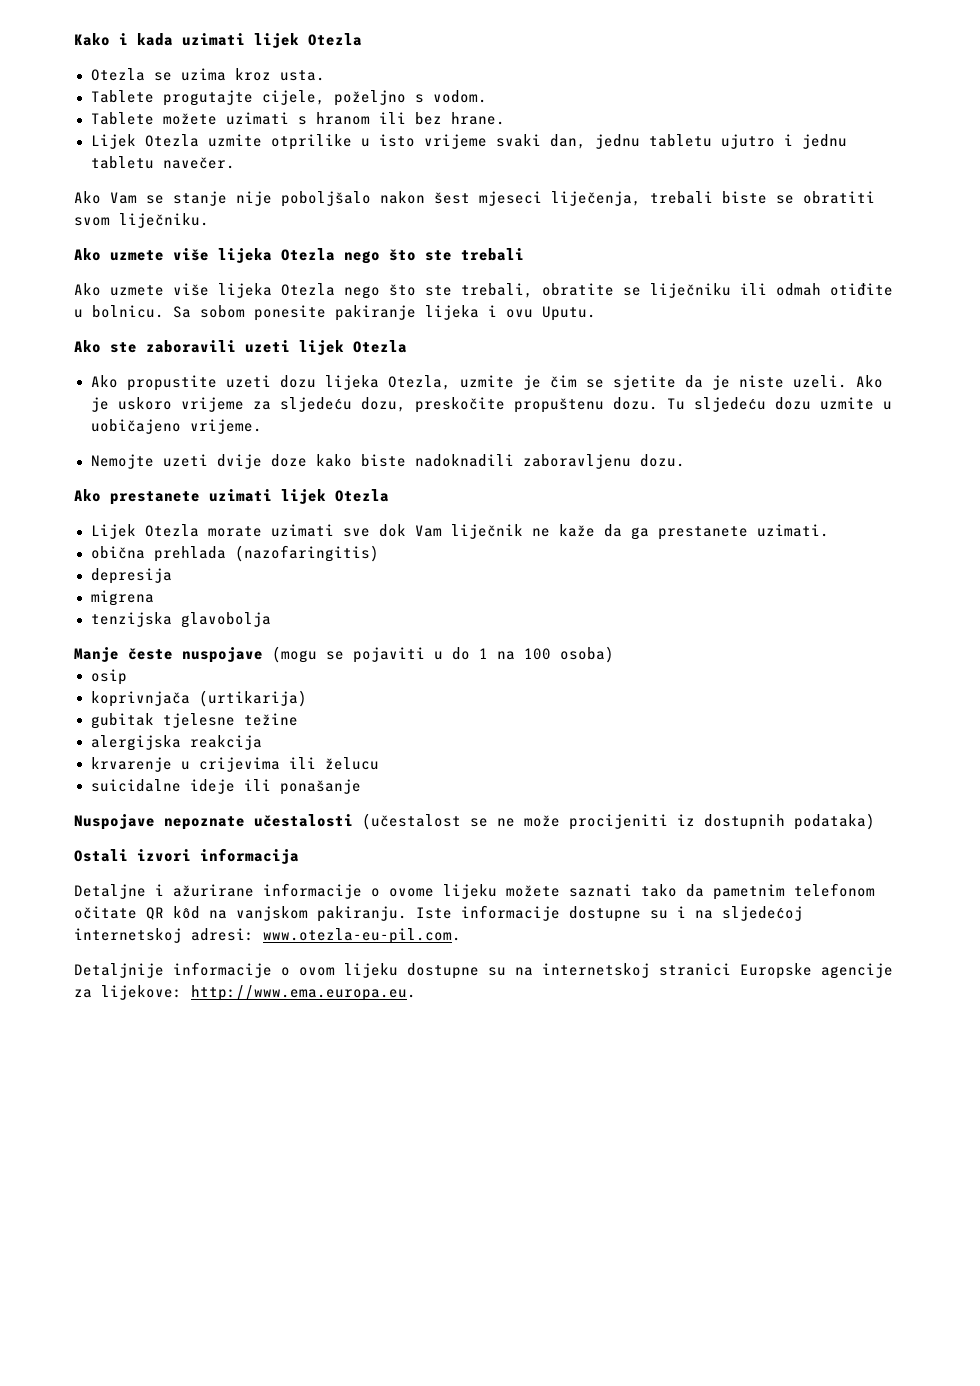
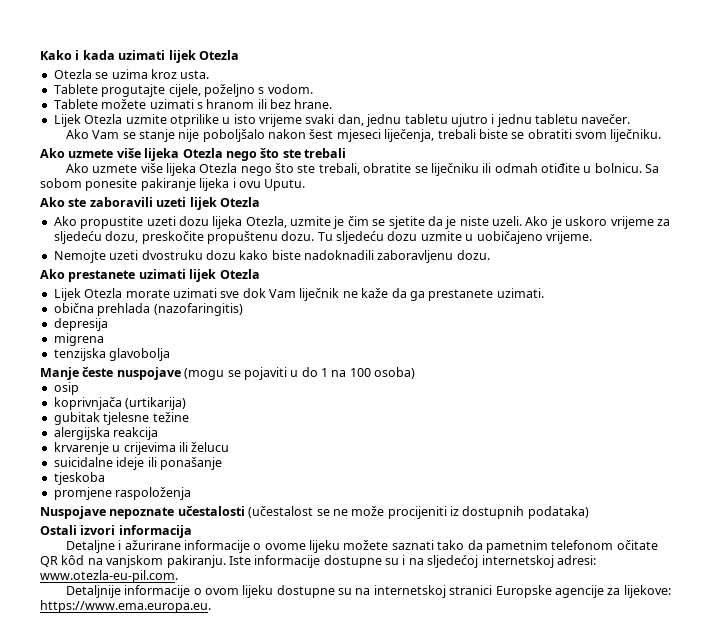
[216,454,307,469] dvije doze -> [141,250,236,260] dvostruku dozu
(361, 787) none -> [53,472,105,485] [53,487,192,500] // tjeskoba // promjene raspoloženja
[191,985,416,1001] http://www.ema.europa.eu. -> [40,600,211,613] https://www.ema.europa.eu.

